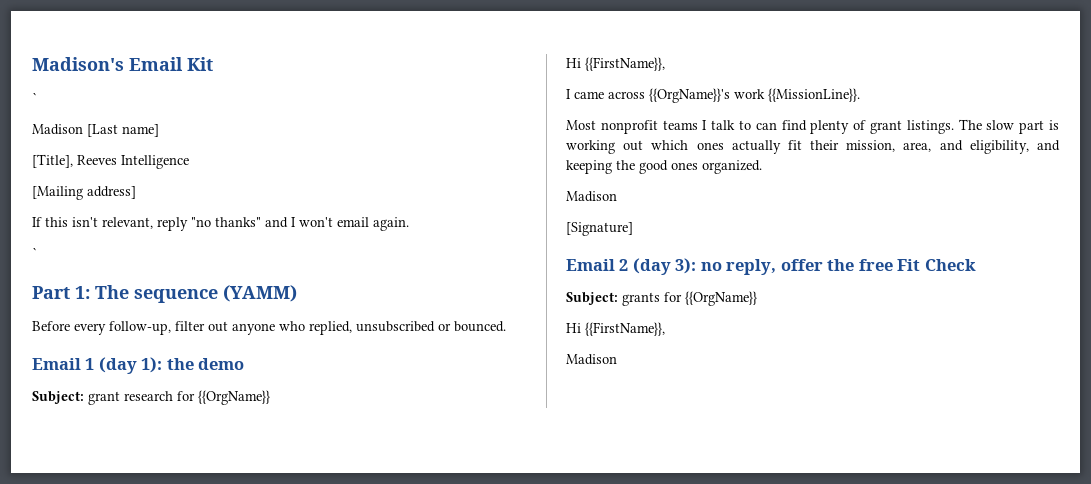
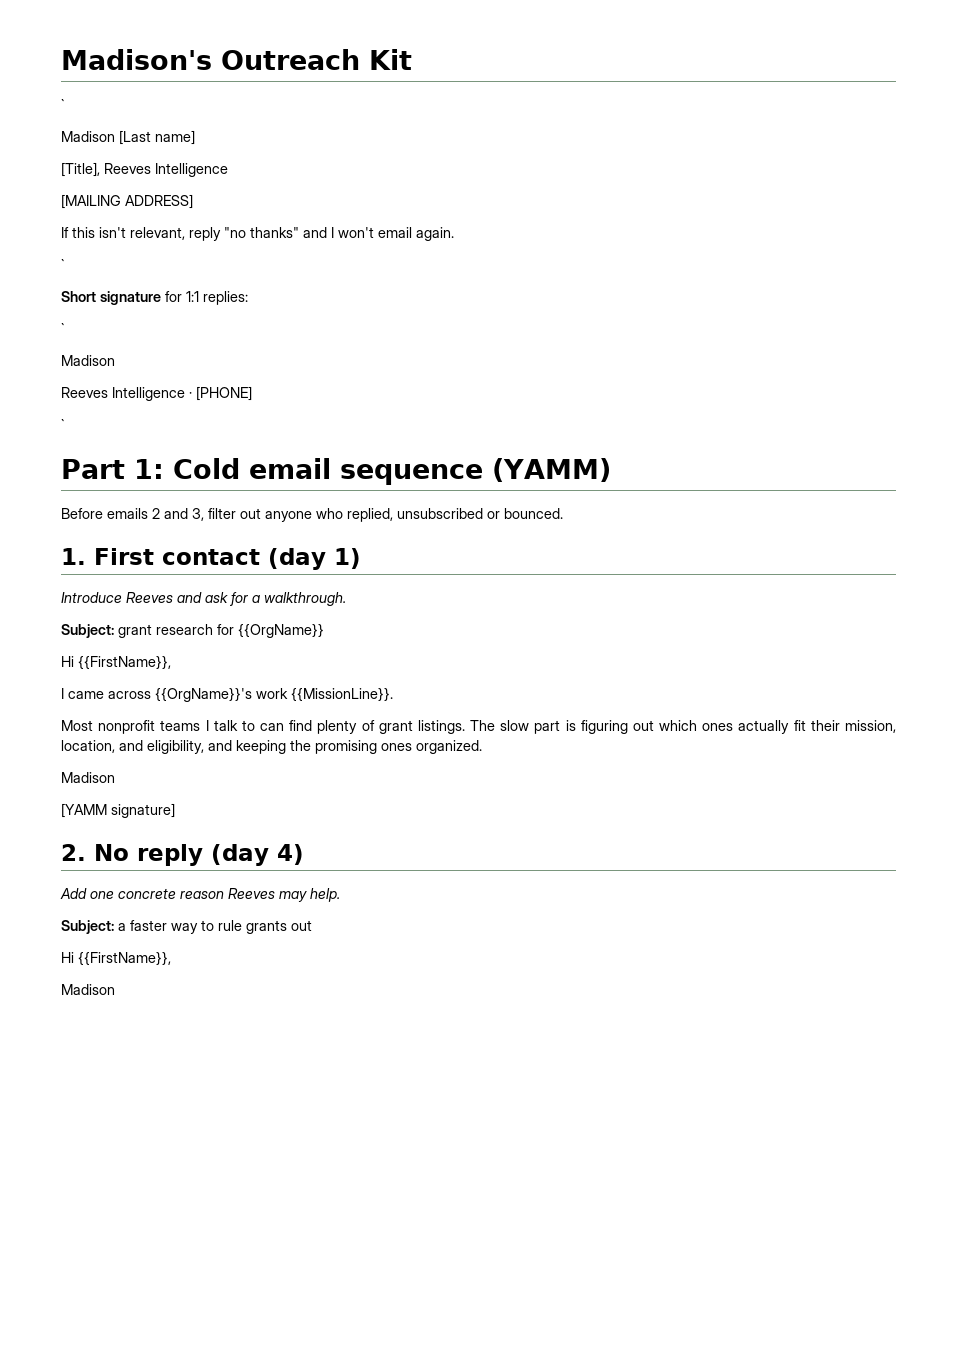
[129,57,183,71] Email -> [221,49,360,70] Outreach
[32,186,136,200] [Mailing address] -> [61,194,193,209] [MAILING ADDRESS]
(38, 252) none -> [61,291,248,305] [61,323,65,334] [61,355,115,366] [61,386,252,401] [61,419,65,430] // Short signature for 1:1 replies: // ` // Madison // Reeves Intelligence · [PHONE] // `
[95,285,129,299] The -> [172,458,331,479] Cold email
[74,321,171,335] every follow-up, -> [107,508,204,521] emails 2 and 3,
[32,357,245,374] Email 1 (day 1): the demo -> [61,548,361,570] [61,592,346,606] 1. First contact (day 1) // Introduce Reeves and ask for a walkthrough.
[566,140,615,154] working -> [580,720,628,734] figuring
[903,142,932,152] area, -> [61,740,115,753] location,
[639,160,668,174] good -> [315,740,377,754] promising
[566,222,633,236] [566,258,976,275] [566,291,757,306] [Signature] // Email 2 (day 3): no reply, offer the free Fit Check // Subject: grants for {{OrgName}} -> [61,803,175,818] [61,844,304,866] [60,888,340,902] [61,920,312,934] [YAMM signature] // 2. No reply (day 4) // Add one concrete reason Reeves may help. // Subject: a faster way to rule grants out

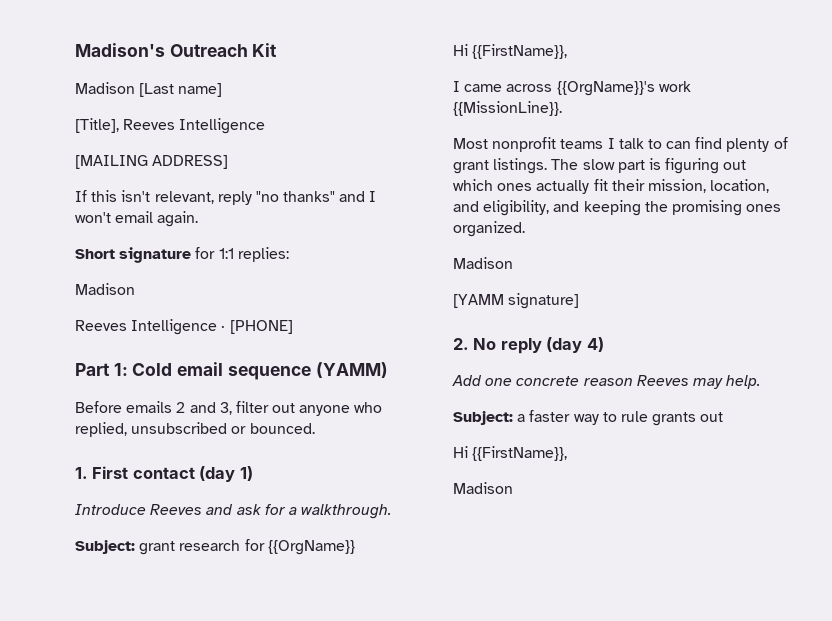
[61,99,65,110] // ` -> (278, 50) none
[61,259,65,270] // ` -> (199, 219) none
[61,323,65,334] // ` -> (289, 254) none
[61,419,65,430] // ` -> (293, 327) none

